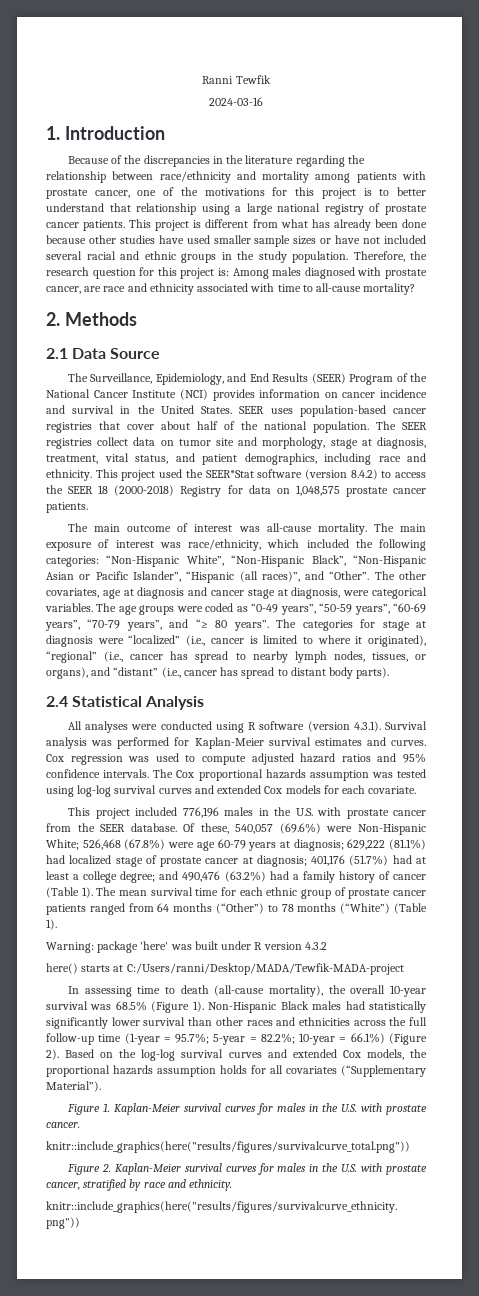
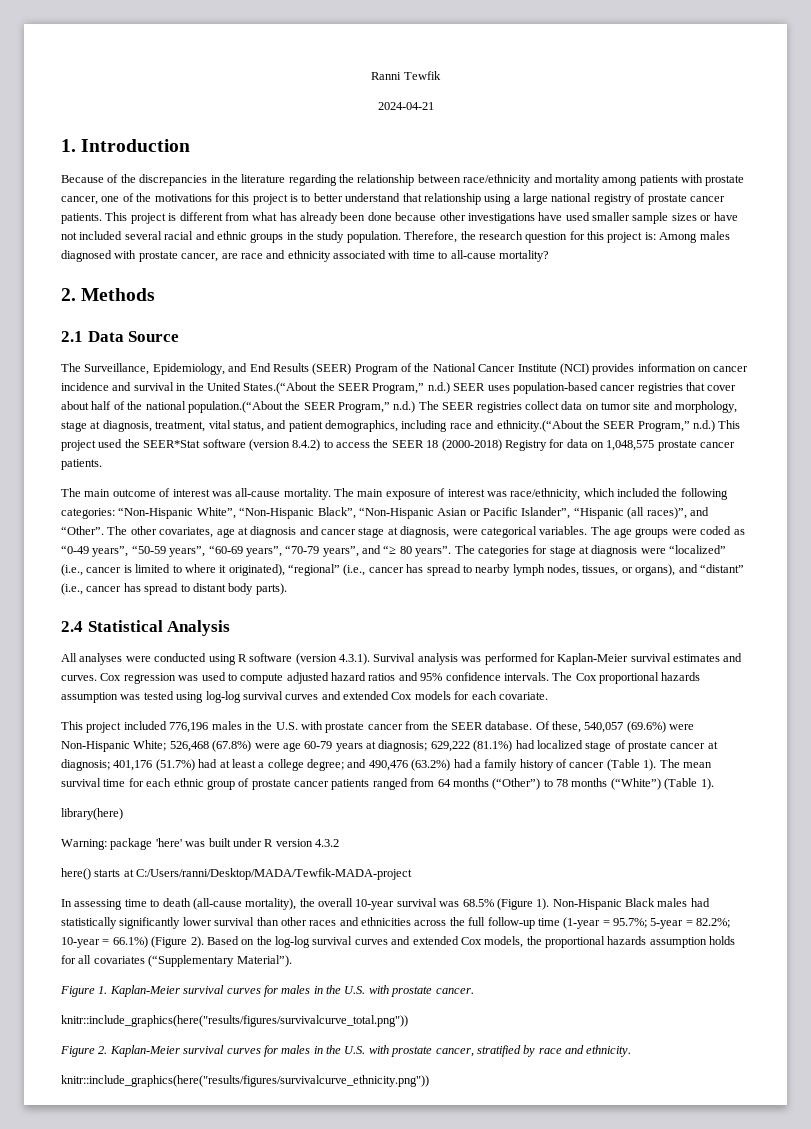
[209,97,263,106] 2024-03-16 -> [377,102,434,110] 2024-04-21
[119,235,155,244] studies -> [467,213,535,224] investigations
[201,406,233,414] States. -> [243,382,450,394] States.(“About the SEER Program,” n.d.)
[313,421,369,433] population. -> [187,401,416,413] population.(“About the SEER Program,” n.d.)
[46,469,92,481] ethnicity. -> [496,420,715,432] ethnicity.(“About the SEER Program,” n.d.)
(57, 924) none -> [61,808,123,820] // library(here)

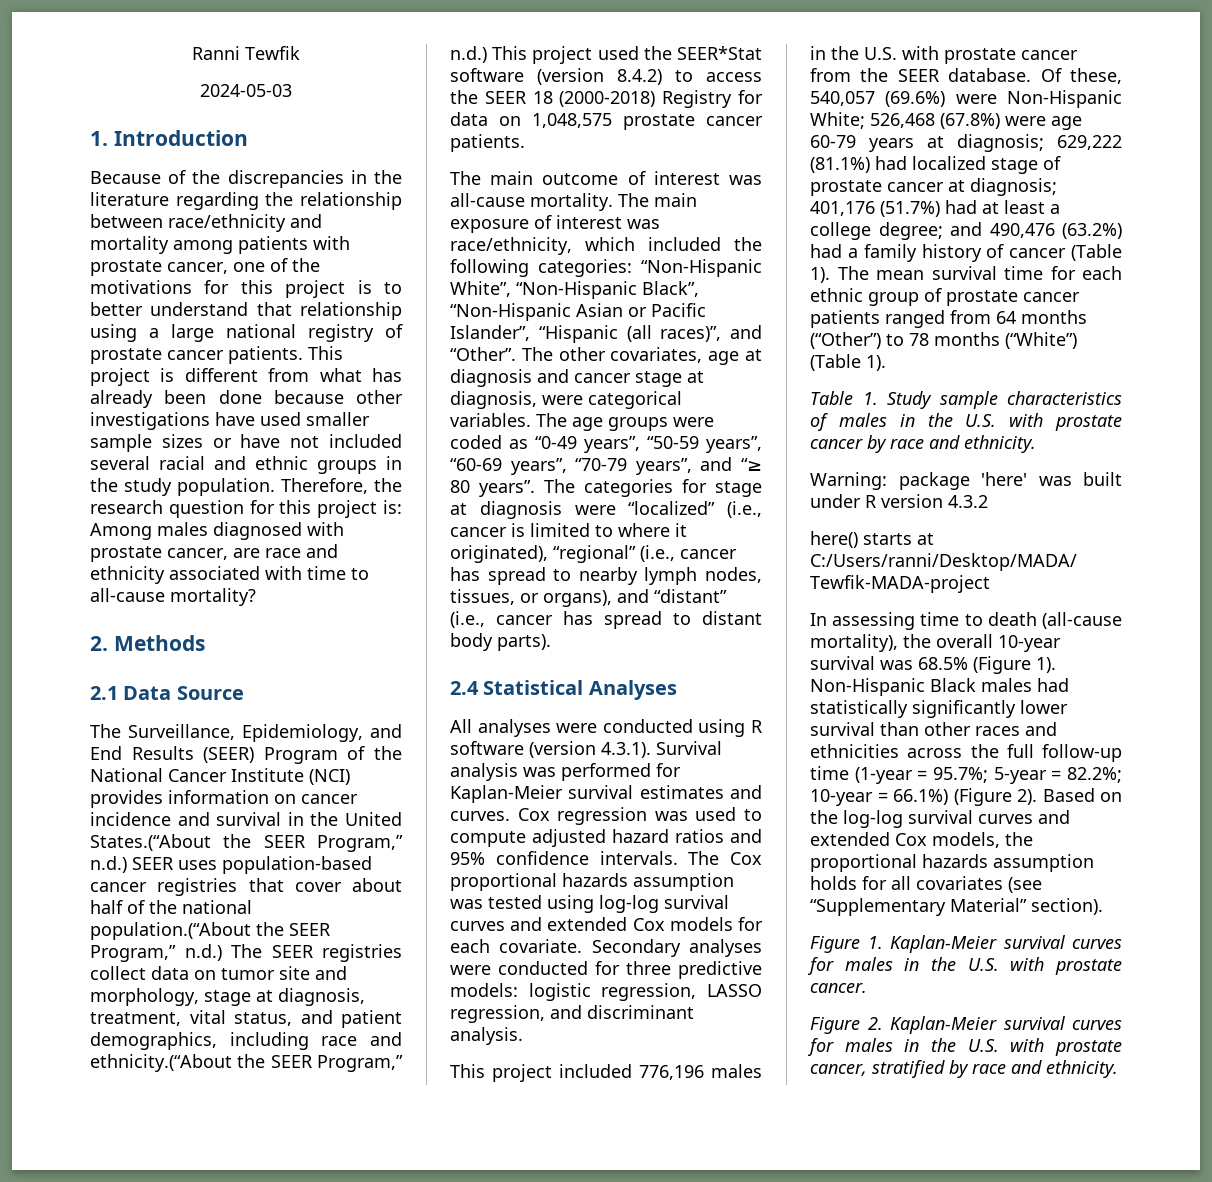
[377,102,434,110] 2024-04-21 -> [200,84,292,97] 2024-05-03
[167,620,231,636] Analysis -> [588,680,677,700] Analyses
(548, 696) none -> [591,939,762,957] [450,961,762,979] [450,983,762,1001] [450,1005,694,1023] [450,1027,523,1045] Secondary analyses were conducted for three predictive models: logistic regression, LASSO regression, and discriminant analysis.
[61,808,123,820] library(here) -> [810,391,1122,409] [810,413,1122,431] [810,435,1036,453] Table 1. Study sample characteristics of males in the U.S. with prostate cancer by race and ethnicity.
[148,955,292,967] (“Supplementary Material”). -> [1008,877,1042,893] [810,898,1103,916] (see “Supplementary Material” section).
[61,1015,408,1027] // knitr::include_graphics(here("results/figures/survivalcurve_total.png")) -> (867, 987) none
[61,1075,429,1087] // knitr::include_graphics(here("results/figures/survivalcurve_ethnicity.png")) -> (1118, 1069) none

